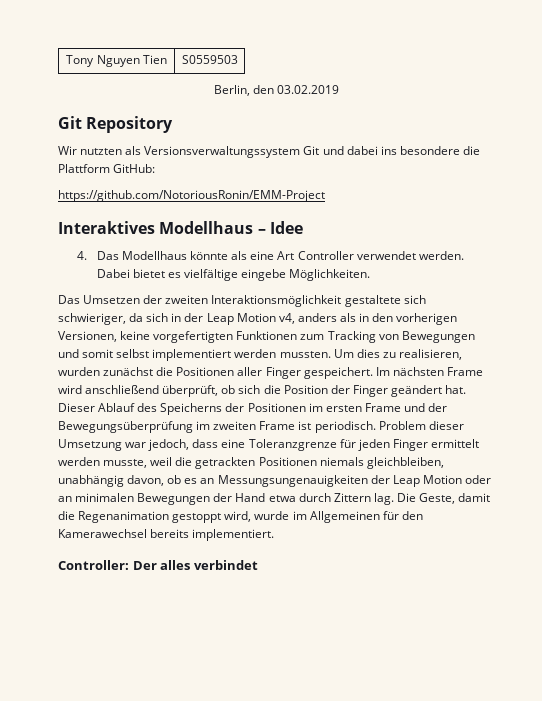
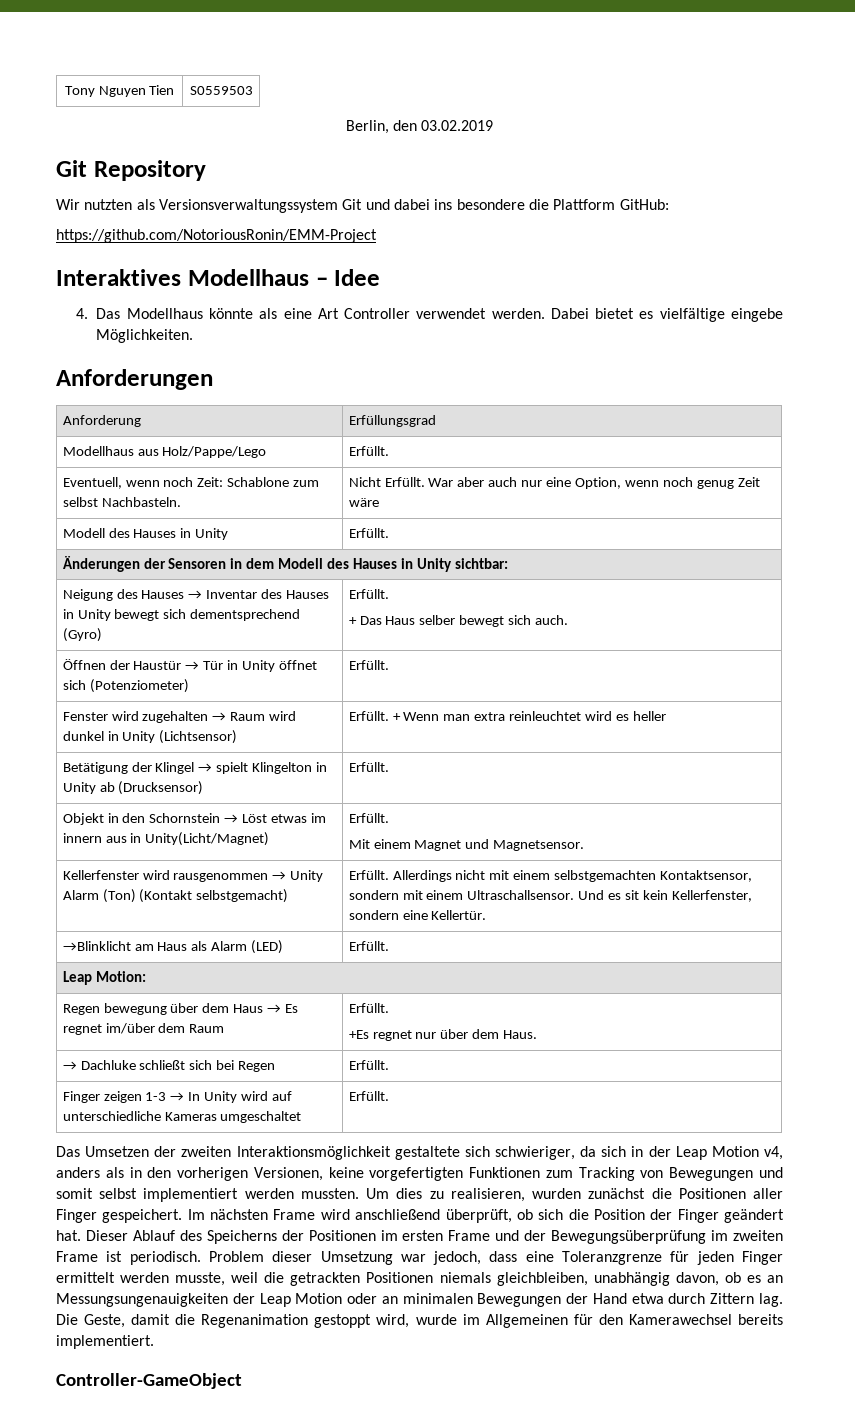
(371, 275) none -> [56,369,213,390] [62,415,141,427] [348,415,436,427] [62,446,267,458] [348,446,389,456] [62,477,320,489] [62,497,181,507] [348,477,760,489] [348,498,379,507] [62,528,229,540] [348,528,389,538] [62,556,508,572] [62,589,330,601] [62,609,301,621] [62,628,102,642] [348,589,389,599] [348,615,569,627] [62,659,318,672] [62,679,189,693] [348,660,389,670] [62,711,297,723] [62,730,238,744] [348,711,666,721] [62,762,328,774] [62,781,204,795] [348,762,389,772] [62,813,327,825] [62,832,270,846] [348,813,389,823] [348,839,585,851] [62,870,324,882] [62,889,289,903] [348,870,753,882] [348,890,752,902] [348,910,487,920] [62,940,284,954] [348,941,389,951] [62,971,146,985] [62,1003,299,1015] [62,1023,225,1035] [348,1003,389,1013] [348,1029,538,1041] [62,1060,276,1072] [348,1060,389,1070] [62,1091,293,1103] [62,1111,302,1123] [348,1091,389,1101] // Anforderungen // Anforderung | Erfüllungsgrad // Modellhaus aus Holz/Pappe/Lego | Erfüllt. // Eventuell, wenn noch Zeit: Schablone zum selbst Nachbasteln. | Nicht Erfüllt. War aber auch nur eine Option, wenn noch genug Zeit wäre // Modell des Hauses in Unity | Erfüllt. // Änderungen der Sensoren in dem Modell des Hauses in Unity sichtbar: // Neigung des Hauses → Inventar des Hauses in Unity bewegt sich dementsprechend (Gyro) | Erfüllt. // + Das Haus selber bewegt sich auch. // Öffnen der Haustür → Tür in Unity öffnet sich (Potenziometer) | Erfüllt. // Fenster wird zugehalten → Raum wird dunkel in Unity (Lichtsensor) | Erfüllt. + Wenn man extra reinleuchtet wird es heller // Betätigung der Klingel → spielt Klingelton in Unity ab (Drucksensor) | Erfüllt. // Objekt in den Schornstein → Löst etwas im innern aus in Unity(Licht/Magnet) | Erfüllt. // Mit einem Magnet und Magnetsensor. // Kellerfenster wird rausgenommen → Unity Alarm (Ton) (Kontakt selbstgemacht) | Erfüllt. Allerdings nicht mit einem selbstgemachten Kontaktsensor, sondern mit einem Ultraschallsensor. Und es sit kein Kellerfenster, sondern eine Kellertür. // →Blinklicht am Haus als Alarm (LED) | Erfüllt. // Leap Motion: // Regen bewegung über dem Haus → Es regnet im/über dem Raum | Erfüllt. // +Es regnet nur über dem Haus. // → Dachluke schließt sich bei Regen | Erfüllt. // Finger zeigen 1-3 → In Unity wird auf unterschiedliche Kameras umgeschaltet | Erfüllt.
[58,560,258,570] Controller: Der alles verbindet -> [56,1373,242,1389] Controller-GameObject

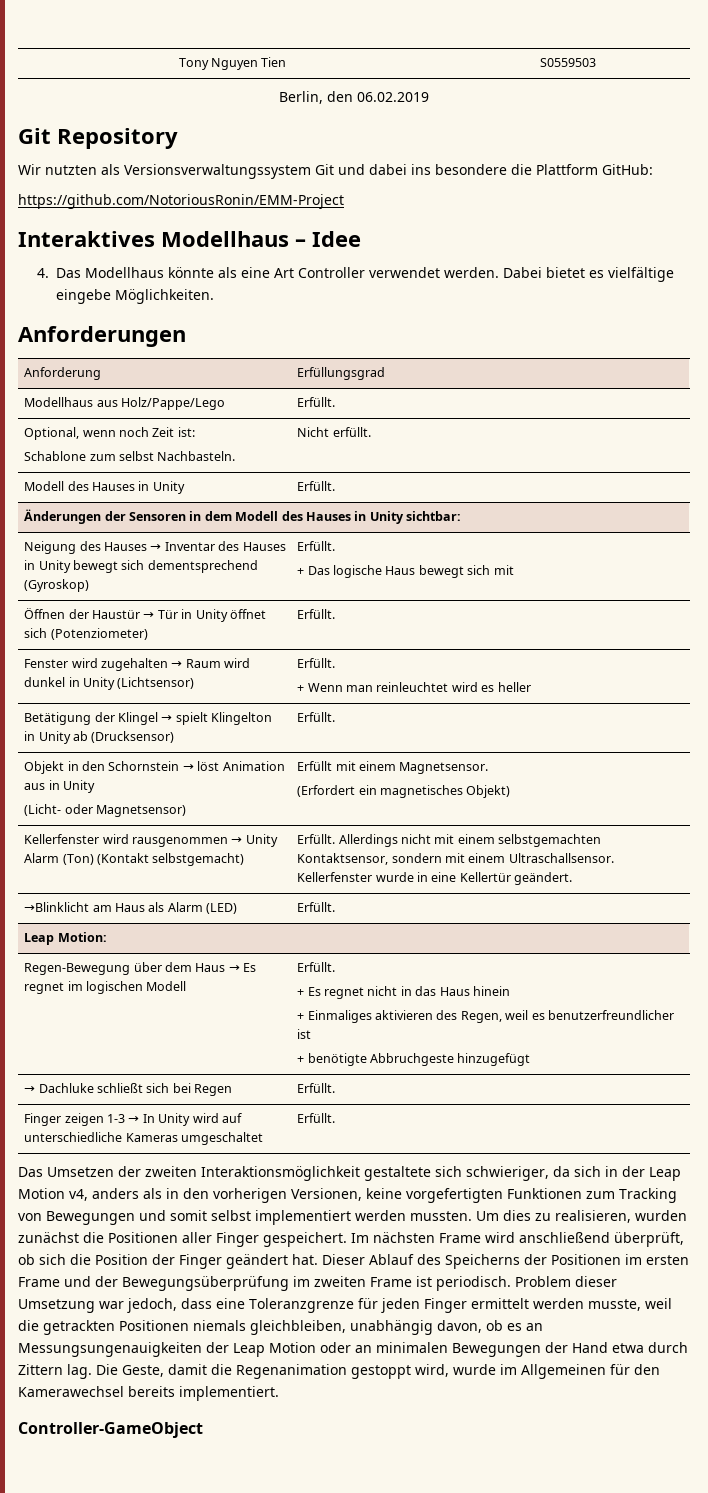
[421,120,494,131] 03.02.2019 -> [357,92,429,102] 06.02.2019
[62,477,224,489] Eventuell, wenn noch Zeit: -> [24,427,195,440] Optional, wenn noch Zeit ist: //
[384,477,760,489] [348,498,379,507] Erfüllt. War aber auch nur eine Option, wenn noch genug Zeit wäre -> [332,427,371,437] erfüllt.
[62,628,102,642] (Gyro) -> [24,579,90,592] (Gyroskop)
[385,615,569,627] Haus selber bewegt sich auch. -> [333,565,514,578] logische Haus bewegt sich mit
(389, 716) none -> (336, 663) //
[474,712,506,721] extra -> (374, 688) none
[242,813,327,823] [62,832,270,846] [348,813,389,823] [348,839,585,851] Löst etwas im innern aus in Unity(Licht/Magnet) | Erfüllt. // Mit einem Magnet und Magnetsensor. -> [197,761,285,771] [24,780,96,793] [24,804,187,817] [297,761,489,774] [297,785,511,798] löst Animation aus in Unity // (Licht- oder Magnetsensor) | Erfüllt mit einem Magnetsensor. // (Erfordert ein magnetisches Objekt)
[578,890,752,902] [348,910,487,920] Und es sit kein Kellerfenster, sondern eine Kellertür. -> [297,872,573,885] Kellerfenster wurde in eine Kellertür geändert.
[62,1003,167,1015] Regen bewegung -> [24,963,131,975] Regen-Bewegung
[105,1023,225,1034] [348,1003,389,1013] [348,1029,538,1041] im/über dem Raum | Erfüllt. // +Es regnet nur über dem Haus. -> [67,981,187,994] [297,962,336,972] [297,986,510,999] [297,1010,674,1023] [297,1029,312,1039] [297,1053,531,1066] im logischen Modell | Erfüllt. // + Es regnet nicht in das Haus hinein // + Einmaliges aktivieren des Regen, weil es benutzerfreundlicher ist // + benötigte Abbruchgeste hinzugefügt

